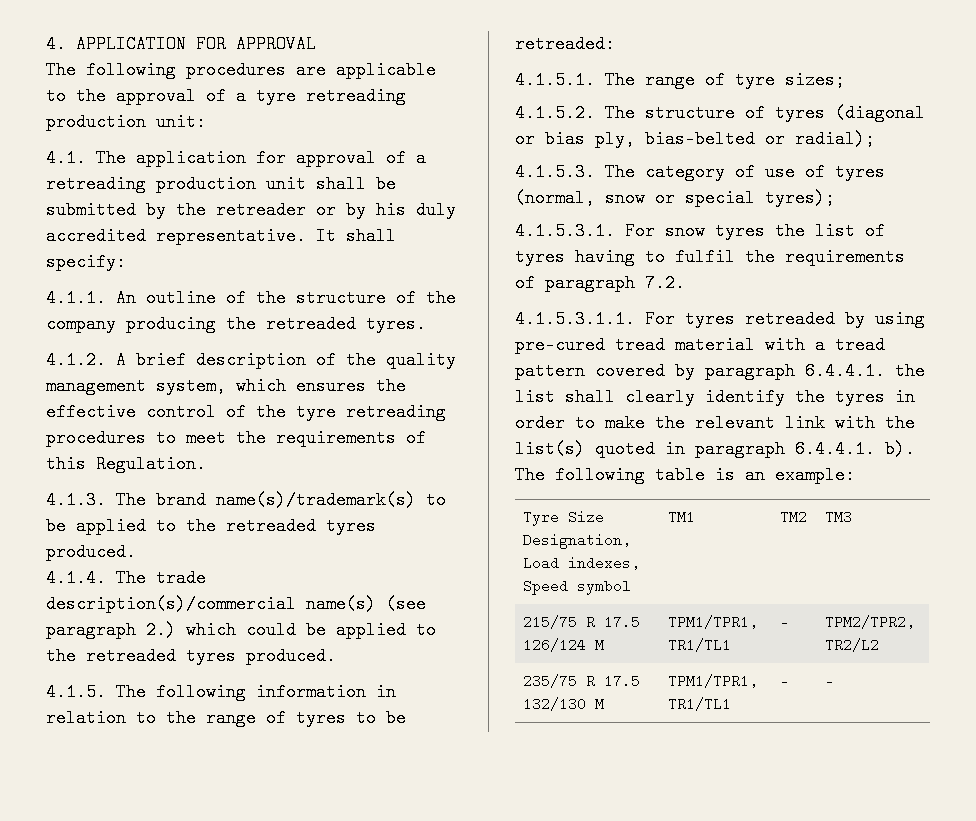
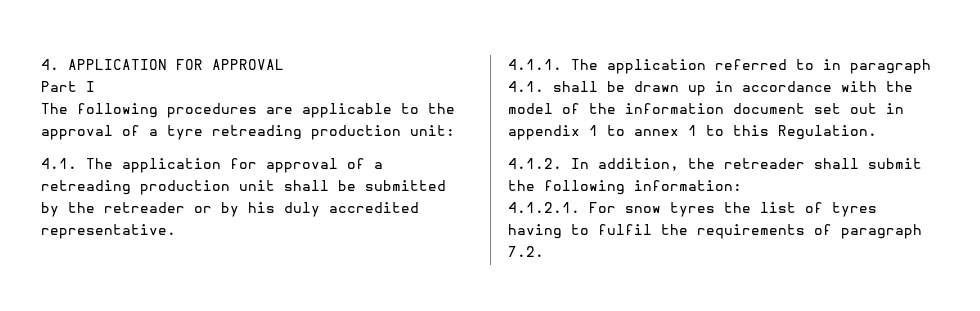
(316, 44) none -> [41,81,95,92] // Part I
[316,227,396,245] [46,253,126,271] [46,289,456,307] [46,315,426,333] [46,351,456,369] [46,377,406,395] [46,403,446,421] [46,429,426,447] [46,455,206,473] [46,491,446,509] [46,517,376,535] [46,543,136,561] [46,569,206,587] [46,595,426,613] [46,621,436,639] [46,647,336,665] [46,683,396,701] [46,709,406,727] [515,35,615,53] [515,71,845,89] [515,104,925,122] [515,130,875,148] [515,163,885,181] [515,189,835,207] [515,222,615,240] It shall specify: // 4.1.1. An outline of the structure of the company producing the retreaded tyres. // 4.1.2. A brief description of the quality management system, which ensures the effective control of the tyre retreading procedures to meet the requirements of this Regulation. // 4.1.3. The brand name(s)/trademark(s) to be applied to the retreaded tyres produced. // 4.1.4. The trade description(s)/commercial name(s) (see paragraph 2.) which could be applied to the retreaded tyres produced. // 4.1.5. The following information in relation to the range of tyres to be retreaded: // 4.1.5.1. The range of tyre sizes; // 4.1.5.2. The structure of tyres (diagonal or bias ply, bias-belted or radial); // 4.1.5.3. The category of use of tyres (normal, snow or special tyres); // 4.1.5.3.1. -> [508,59,931,74] [508,81,913,96] [508,103,904,114] [508,125,877,140] [508,158,922,171] [508,180,742,195] [508,202,580,213] // 4.1.1. The application referred to in paragraph 4.1. shall be drawn up in accordance with the model of the information document set out in appendix 1 to annex 1 to this Regulation. // 4.1.2. In addition, the retreader shall submit the following information: // 4.1.2.1.
[515,310,925,328] [515,336,885,354] [515,362,925,380] [515,388,915,406] [515,414,915,432] [515,440,915,458] [515,466,855,484] [523,510,605,526] [523,533,632,549] [523,556,641,570] [523,579,632,595] [668,510,696,524] [780,510,808,524] [825,510,853,524] [523,615,641,629] [523,638,605,652] [668,615,759,629] [668,638,732,652] [780,615,790,629] [825,615,916,629] [825,638,880,652] [523,674,641,688] [523,697,605,711] [668,674,759,688] [668,697,732,711] [780,674,790,688] [825,674,835,688] // 4.1.5.3.1.1. For tyres retreaded by using pre-cured tread material with a tread pattern covered by paragraph 6.4.4.1. the list shall clearly identify the tyres in order to make the relevant link with the list(s) quoted in paragraph 6.4.4.1. b). The following table is an example: // Tyre Size Designation, Load indexes, Speed symbol | TM1 | TM2 | TM3 // 215/75 R 17.5 126/124 M | TPM1/TPR1, TR1/TL1 | - | TPM2/TPR2, TR2/L2 // 235/75 R 17.5 132/130 M | TPM1/TPR1, TR1/TL1 | - | - -> (544, 251) none

